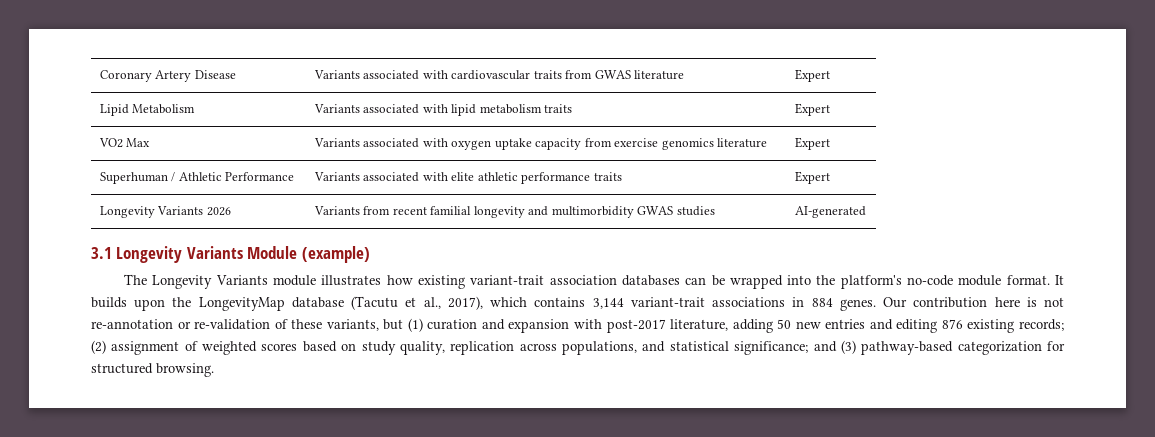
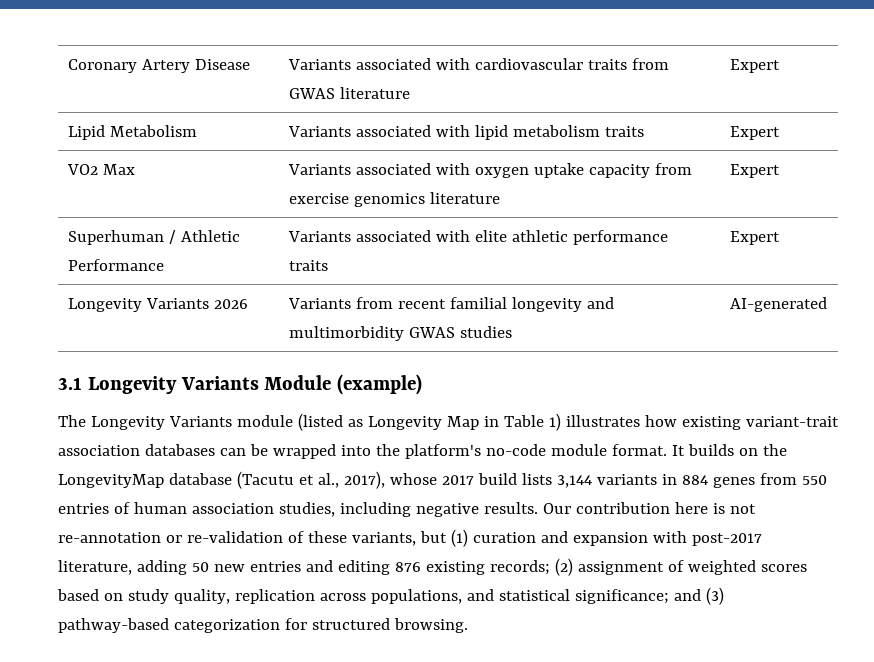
(317, 280) none -> [297,413,561,431] (listed as Longevity Map in Table 1)
[134,299,166,311] upon -> [738,448,758,456] on
[490,297,876,311] which contains 3,144 variant-trait associations in 884 genes. -> [389,473,827,488] [58,502,538,517] whose 2017 build lists 3,144 variants in 884 genes from 550 entries of human association studies, including negative results.

